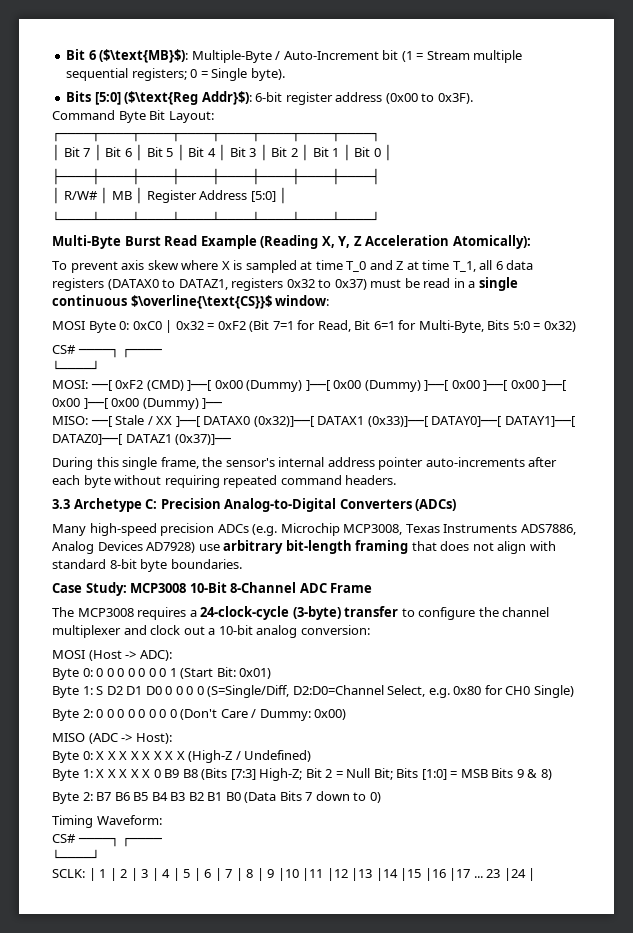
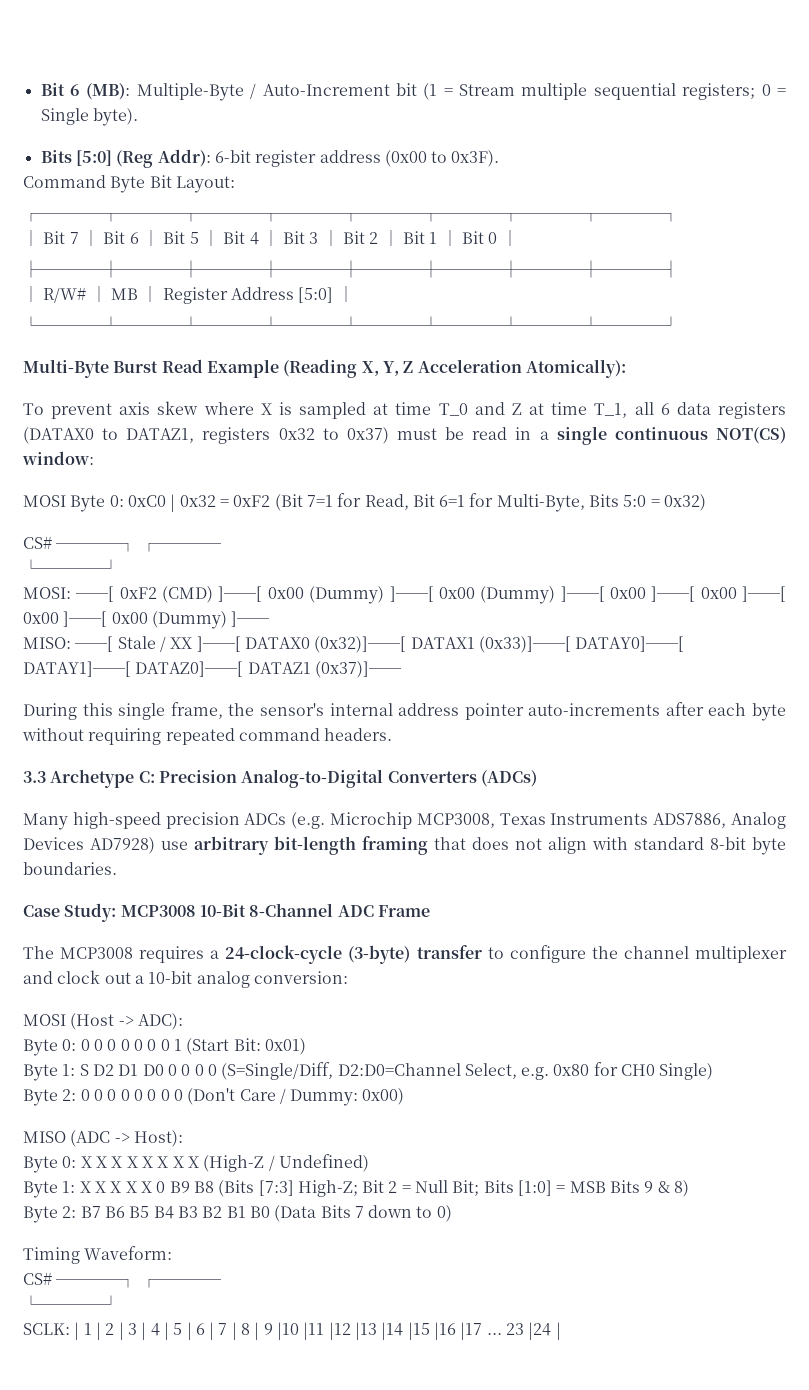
[66,49,189,63] Bit 6 ($\text{MB}$): -> [40,83,131,100] Bit 6 (MB):
[124,91,252,105] ($\text{Reg Addr}$): -> [116,149,211,168] (Reg Addr):
[130,295,272,309] $\overline{\text{CS}}$ -> [716,427,786,444] NOT(CS)

